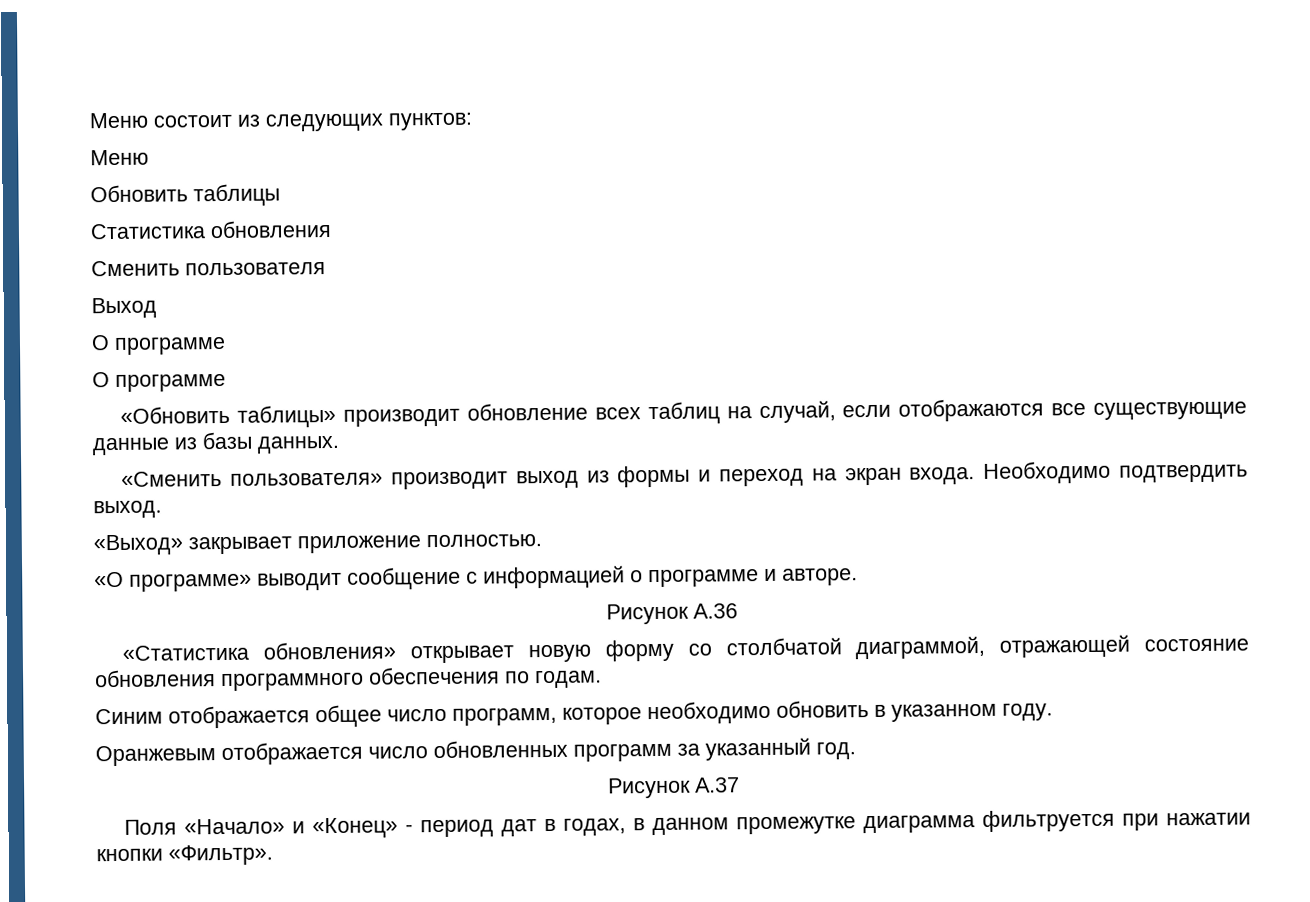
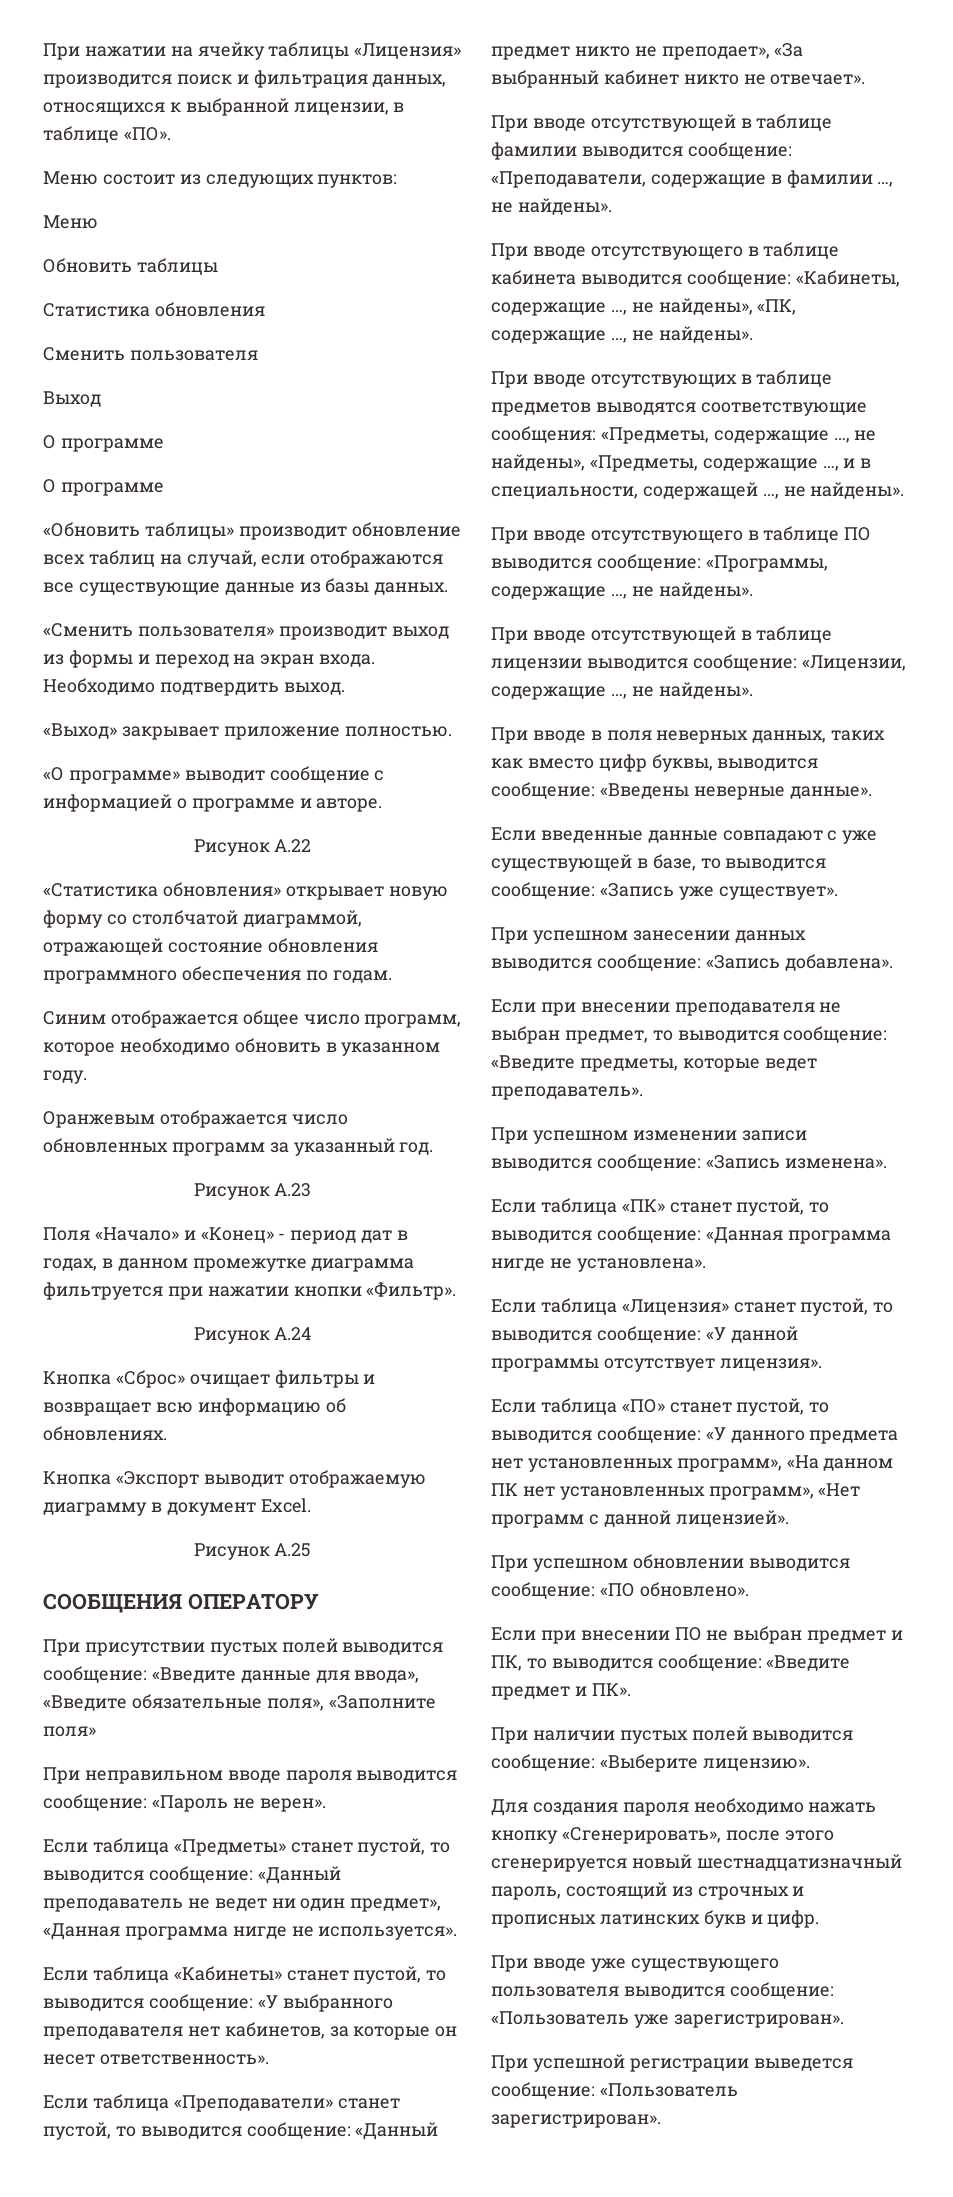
(89, 120) none -> [43,42,462,60] [43,70,447,88] [43,98,405,116] [43,126,171,143] При нажатии на ячейку таблицы «Лицензия» производится поиск и фильтрация данных, относящихся к выбранной лицензии, в таблице «ПО». //
[692,603,738,619] А.36 -> [274,839,312,852] А.22
[694,777,740,793] А.37 -> [274,1183,312,1197] А.23
(273, 855) none -> [193,1327,312,1344] [43,1370,376,1388] [43,1398,346,1416] [43,1426,167,1441] [43,1470,426,1488] [43,1498,311,1516] [193,1543,312,1560] [43,1593,319,1613] [43,1638,444,1656] [43,1666,420,1683] [43,1694,436,1711] [43,1726,96,1737] [43,1767,458,1784] [43,1794,326,1812] [43,1838,451,1856] [43,1866,341,1884] [43,1898,442,1912] [43,1923,458,1940] [43,1966,447,1984] [43,1994,393,2012] [43,2022,458,2040] [43,2054,269,2065] [43,2094,400,2112] [43,2122,439,2140] [491,43,804,60] [491,70,866,88] [491,114,833,132] [491,142,792,160] [491,170,894,188] [491,198,612,215] [491,242,840,260] [491,270,900,287] [491,298,797,316] [491,326,753,344] [491,370,833,388] [491,402,867,416] [491,426,877,444] [491,454,872,472] [491,482,905,500] [491,526,872,544] [491,554,828,572] [491,582,753,600] [491,626,833,644] [491,654,906,671] [491,682,753,700] [491,727,886,744] [491,754,819,772] [491,782,872,800] [491,827,878,844] [491,854,827,872] [491,882,838,900] [491,927,806,944] [491,954,893,971] [491,999,842,1016] [491,1026,888,1044] [491,1055,817,1072] [491,1086,643,1100] [491,1127,807,1144] [491,1154,887,1171] [491,1198,830,1216] [491,1226,891,1244] [491,1258,706,1272] [491,1298,894,1316] [491,1326,798,1343] [491,1358,822,1372] [491,1398,830,1416] [491,1426,899,1444] [491,1455,894,1472] [491,1483,861,1500] [491,1510,789,1528] [491,1554,850,1572] [491,1582,749,1599] [491,1626,904,1644] [491,1654,851,1671] [491,1683,631,1700] [491,1726,854,1744] [491,1754,810,1772] [491,1798,877,1816] [491,1827,834,1844] [491,1854,902,1872] [491,1882,805,1900] [491,1910,820,1928] [491,1955,779,1972] [491,1982,834,1999] [491,2011,844,2028] [491,2054,853,2072] [491,2082,738,2099] [491,2114,661,2128] // Рисунок А.24 // Кнопка «Сброс» очищает фильтры и возвращает всю информацию об обновлениях. // Кнопка «Экспорт выводит отображаемую диаграмму в документ Excel. // Рисунок А.25 // СООБЩЕНИЯ ОПЕРАТОРУ // При присутствии пустых полей выводится сообщение: «Введите данные для ввода», «Введите обязательные поля», «Заполните поля» // При неправильном вводе пароля выводится сообщение: «Пароль не верен». // Если таблица «Предметы» станет пустой, то выводится сообщение: «Данный преподаватель не ведет ни один предмет», «Данная программа нигде не используется». // Если таблица «Кабинеты» станет пустой, то выводится сообщение: «У выбранного преподавателя нет кабинетов, за которые он несет ответственность». // Если таблица «Преподаватели» станет пустой, то выводится сообщение: «Данный предмет никто не преподает», «За выбранный кабинет никто не отвечает». // При вводе отсутствующей в таблице фамилии выводится сообщение: «Преподаватели, содержащие в фамилии …, не найдены». // При вводе отсутствующего в таблице кабинета выводится сообщение: «Кабинеты, содержащие …, не найдены», «ПК, содержащие …, не найдены». // При вводе отсутствующих в таблице предметов выводятся соответствующие сообщения: «Предметы, содержащие …, не найдены», «Предметы, содержащие …, и в специальности, содержащей …, не найдены». // При вводе отсутствующего в таблице ПО выводится сообщение: «Программы, содержащие …, не найдены». // При вводе отсутствующей в таблице лицензии выводится сообщение: «Лицензии, содержащие …, не найдены». // При вводе в поля неверных данных, таких как вместо цифр буквы, выводится сообщение: «Введены неверные данные». // Если введенные данные совпадают с уже существующей в базе, то выводится сообщение: «Запись уже существует». // При успешном занесении данных выводится сообщение: «Запись добавлена». // Если при внесении преподавателя не выбран предмет, то выводится сообщение: «Введите предметы, которые ведет преподаватель». // При успешном изменении записи выводится сообщение: «Запись изменена». // Если таблица «ПК» станет пустой, то выводится сообщение: «Данная программа нигде не установлена». // Если таблица «Лицензия» станет пустой, то выводится сообщение: «У данной программы отсутствует лицензия». // Если таблица «ПО» станет пустой, то выводится сообщение: «У данного предмета нет установленных программ», «На данном ПК нет установленных программ», «Нет программ с данной лицензией». // При успешном обновлении выводится сообщение: «ПО обновлено». // Если при внесении ПО не выбран предмет и ПК, то выводится сообщение: «Введите предмет и ПК». // При наличии пустых полей выводится сообщение: «Выберите лицензию». // Для создания пароля необходимо нажать кнопку «Сгенерировать», после этого сгенерируется новый шестнадцатизначный пароль, состоящий из строчных и прописных латинских букв и цифр. // При вводе уже существующего пользователя выводится сообщение: «Пользователь уже зарегистрирован». // При успешной регистрации выведется сообщение: «Пользователь зарегистрирован».

